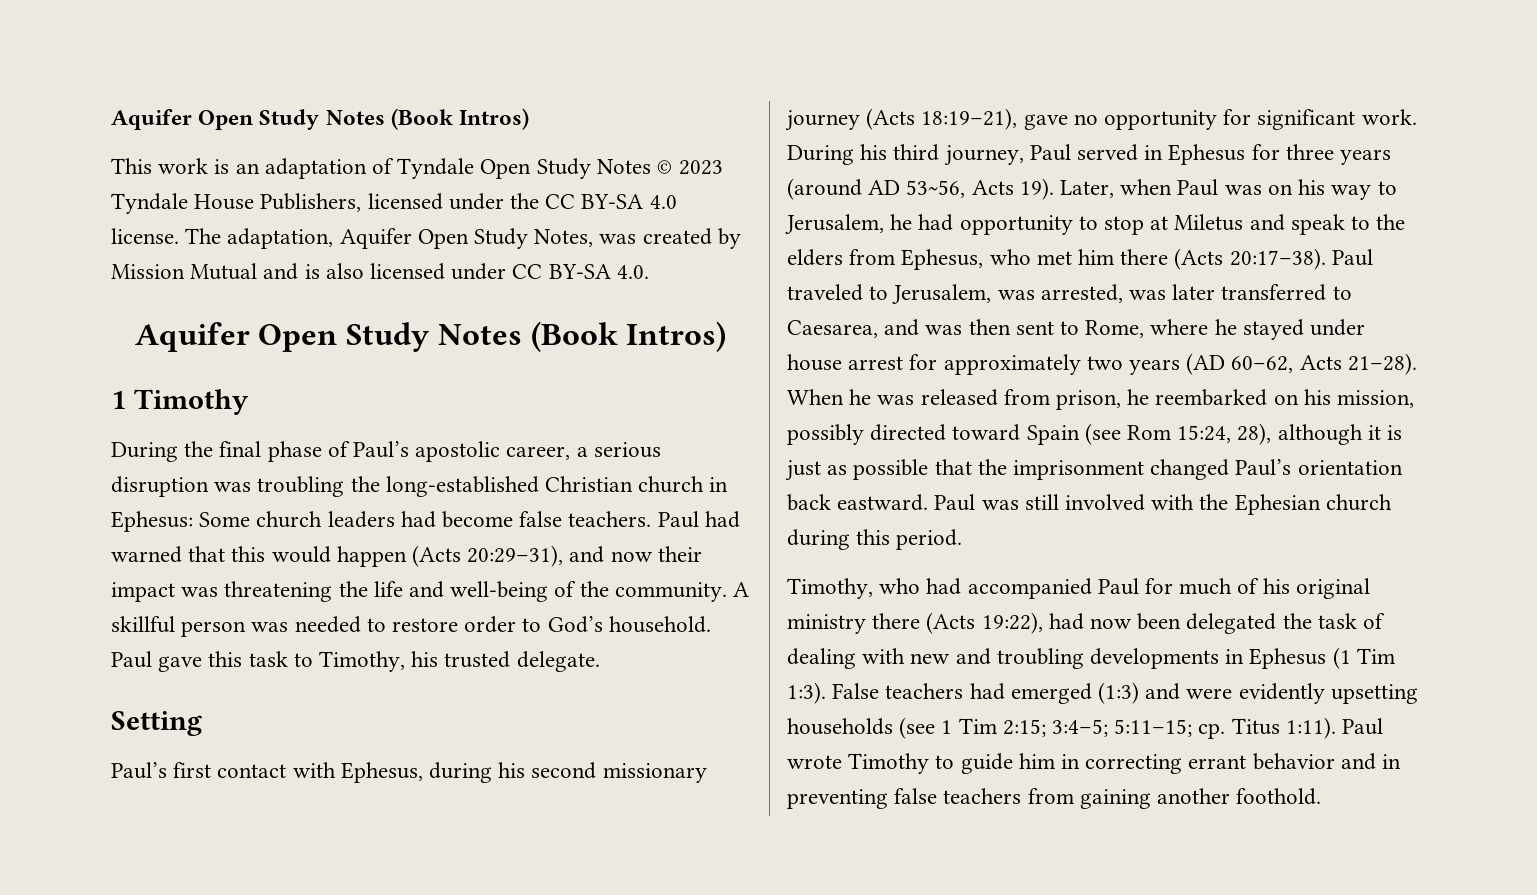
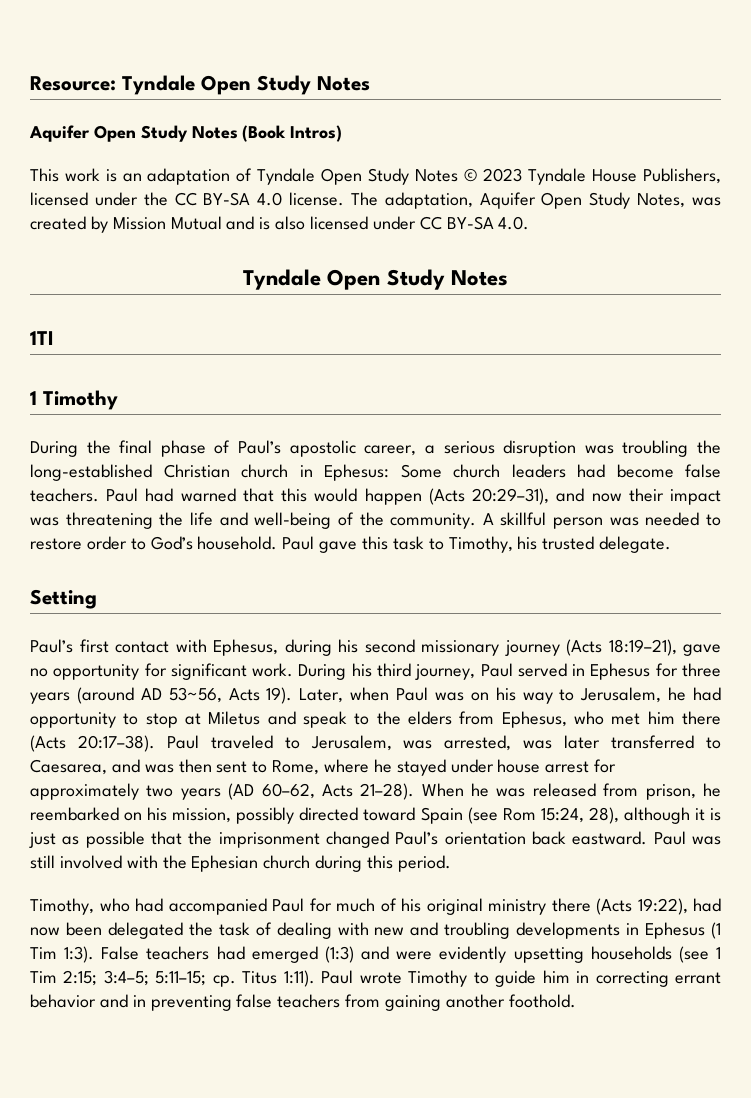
(111, 119) none -> [30,75,370,95] Resource: Tyndale Open Study Notes //
[134,321,727,352] Aquifer Open Study Notes (Book Intros) -> [243,269,508,290] [30,331,54,345] Tyndale Open Study Notes // 1TI

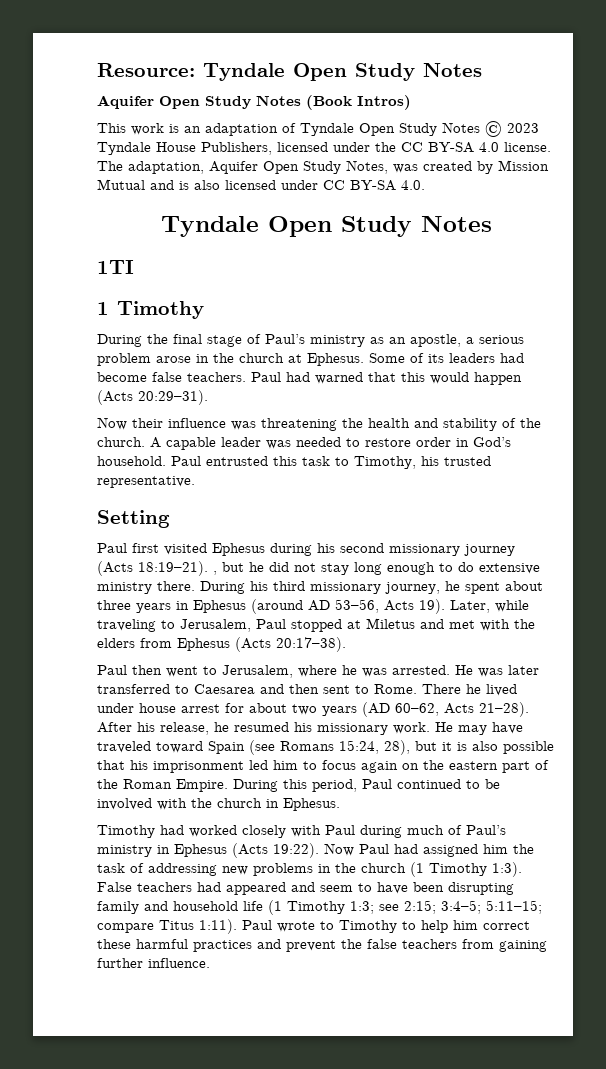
[160,440,722,457] [30,464,500,481] phase of Paul’s apostolic career, a serious disruption was troubling the long-established Christian church in Ephesus: Some church -> [207,334,524,347] [97,353,444,366] stage of Paul’s ministry as an apostle, a serious problem arose in the church at Ephesus. Some of its
[472,488,722,505] [30,512,604,529] 20:29–31), and now their impact was threatening the life and well-being of the community. A skillful person -> [138,390,208,405] [97,417,541,431] [97,437,261,450] 20:29–31). // Now their influence was threatening the health and stability of the church. A capable leader
[130,538,146,550] to -> [456,438,469,447] in
[319,541,358,553] gave -> [206,456,268,466] entrusted
[599,536,672,553] delegate. -> [97,476,195,488] representative.
[30,639,278,656] Paul’s first contact with Ephesus, -> [97,543,265,556] Paul first visited Ephesus
[608,639,721,656] [30,663,722,680] [30,692,70,704] 18:19–21), gave no opportunity for significant work. During his third journey, Paul served in Ephesus for three years -> [138,561,540,576] [97,581,543,594] [97,600,246,613] 18:19–21). , but he did not stay long enough to do extensive ministry there. During his third missionary journey, he spent about three years in Ephesus
[168,687,222,703] 53~56, -> [335,599,379,613] 53–56,
[350,687,721,704] [30,712,178,728] when Paul was on his way to Jerusalem, he had opportunity to stop -> [495,600,529,612] [97,619,342,632] while traveling to Jerusalem, Paul stopped
[303,711,370,728] speak to -> [449,619,510,631] met with
[501,711,722,728] [30,735,721,752] [30,759,446,776] Ephesus, who met him there (Acts 20:17–38). Paul traveled to Jerusalem, was arrested, was later transferred to Caesarea, and was then sent to Rome, where he stayed -> [177,637,346,652] [97,665,539,678] [97,684,517,696] Ephesus (Acts 20:17–38). // Paul then went to Jerusalem, where he was arrested. He was later transferred to Caesarea and then sent to Rome. There he lived
[30,783,139,800] approximately -> [249,703,287,713] about
[421,783,722,800] [30,807,359,824] When he was released from prison, he reembarked on his mission, possibly directed -> [97,722,523,735] [97,741,151,753] After his release, he resumed his missionary work. He may have traveled
[502,808,536,821] Rom -> [280,741,334,751] Romans
[623,807,690,824] although -> [415,741,437,751] but
[29,831,722,848] [30,855,451,872] [30,898,721,915] [30,922,722,939] [30,946,721,963] [30,971,57,983] just as possible that the imprisonment changed Paul’s orientation back eastward. Paul was still involved with the Ephesian church during this period. // Timothy, who had accompanied Paul for much of his original ministry there (Acts 19:22), had now been delegated the task of dealing with new and troubling developments in Ephesus (1 Tim 1:3). False teachers had emerged (1:3) and were evidently upsetting households (see 1 Tim -> [472,741,554,754] [97,760,549,773] [97,779,500,792] [97,798,340,811] [97,825,506,838] [97,843,534,858] [97,862,522,877] [97,882,514,895] [97,900,399,915] also possible that his imprisonment led him to focus again on the eastern part of the Roman Empire. During this period, Paul continued to be involved with the church in Ephesus. // Timothy had worked closely with Paul during much of Paul’s ministry in Ephesus (Acts 19:22). Now Paul had assigned him the task of addressing new problems in the church (1 Timothy 1:3). False teachers had appeared and seem to have been disrupting family and household life (1 Timothy 1:3; see
[212,975,236,987] cp. -> [97,923,154,933] compare
(402, 978) none -> [320,921,334,930] to
[495,970,722,987] [30,994,232,1011] guide him in correcting errant behavior and in preventing -> [421,920,530,933] [97,939,362,952] help him correct these harmful practices and prevent the
[445,994,576,1008] another foothold. -> [97,958,210,968] further influence.

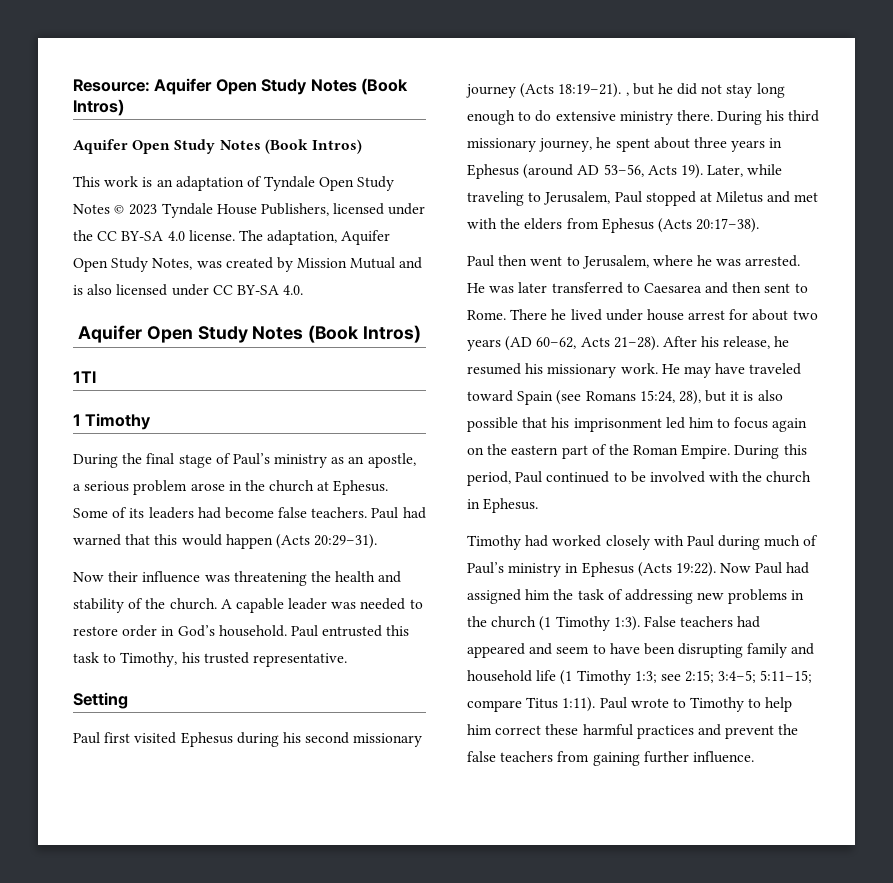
[203,63,482,81] Tyndale Open Study Notes -> [154,78,409,95] [73,99,124,116] Aquifer Open Study Notes (Book Intros)
[160,215,492,237] Tyndale Open Study Notes -> [77,325,422,343] Aquifer Open Study Notes (Book Intros)

